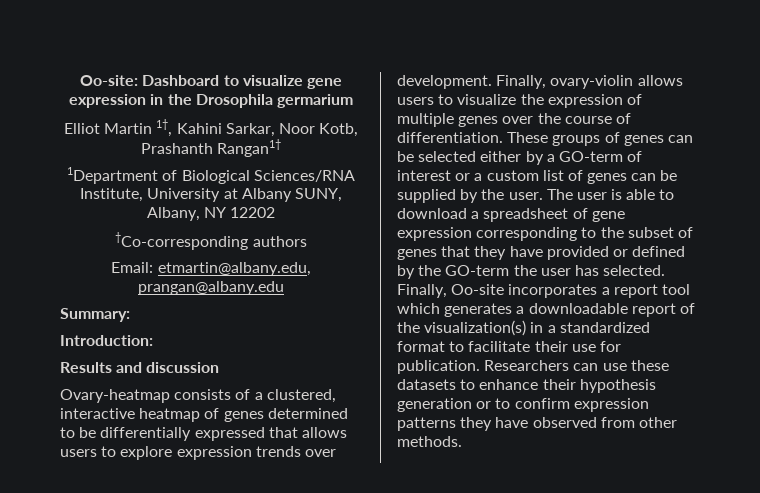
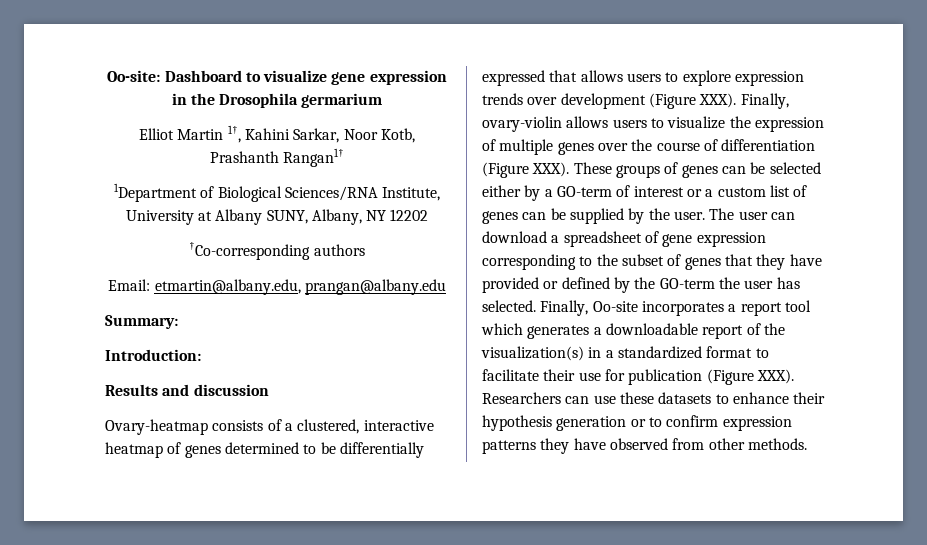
[397,75,492,89] development. -> [560,93,737,109] development (Figure XXX).
[397,132,503,143] differentiation. -> [721,139,816,151] [482,162,570,178] differentiation (Figure XXX).
[611,189,675,200] is able to -> [770,212,795,220] can
[397,360,480,374] publication. -> [628,369,794,385] publication (Figure XXX).

